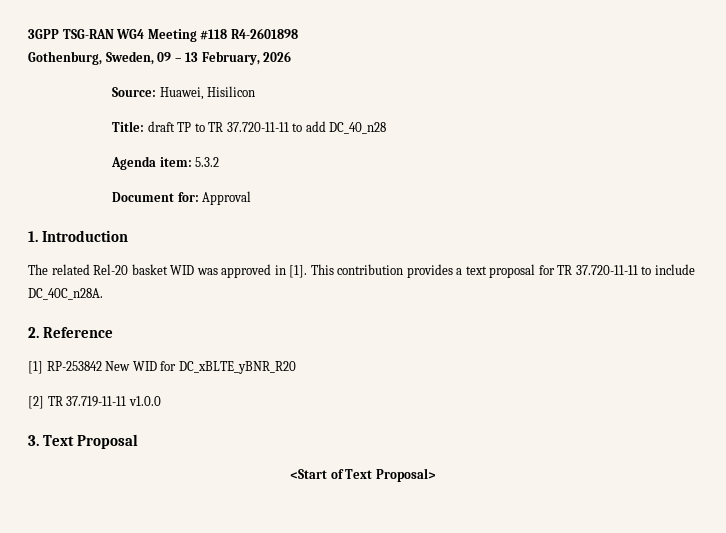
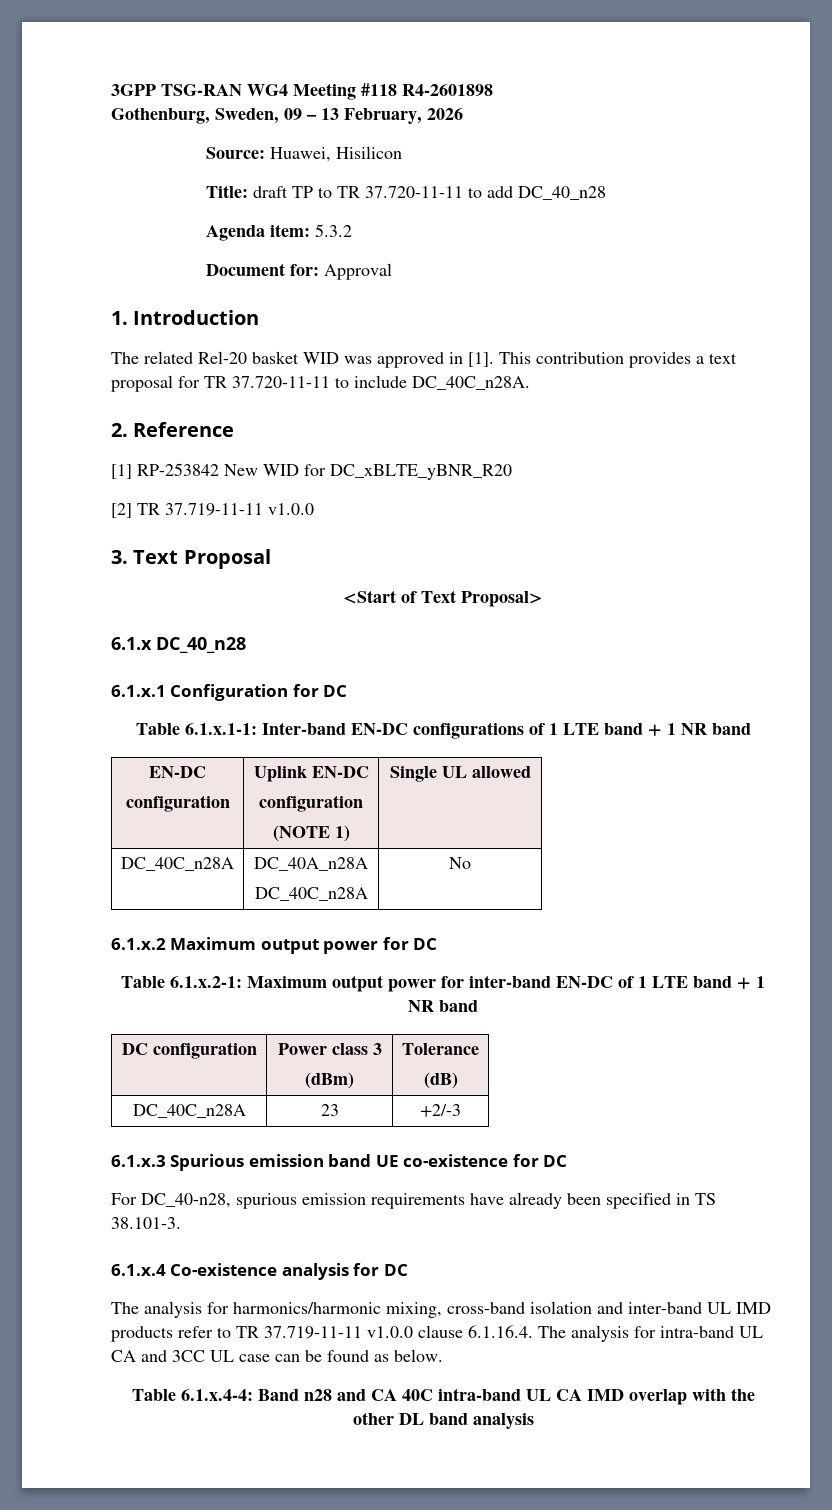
(436, 475) none -> [111,637,246,653] [111,684,348,701] [135,722,751,739] [149,766,206,778] [125,795,230,812] [253,766,369,782] [259,795,363,812] [272,825,350,842] [389,766,531,782] [121,857,234,871] [254,857,368,871] [254,887,368,901] [449,857,472,869] [111,937,438,954] [121,975,765,992] [408,1000,478,1012] [121,1042,257,1059] [277,1043,382,1055] [305,1072,354,1089] [402,1043,479,1055] [423,1072,458,1089] [132,1104,246,1118] [320,1104,339,1116] [420,1104,461,1117] [111,1154,568,1171] [111,1192,716,1209] [111,1217,181,1229] [111,1263,408,1280] [111,1301,771,1318] [111,1325,763,1342] [111,1349,443,1362] [131,1388,755,1405] [352,1412,534,1429] // 6.1.x DC_40_n28 // 6.1.x.1 Configuration for DC // Table 6.1.x.1-1: Inter-band EN-DC configurations of 1 LTE band + 1 NR band // EN-DC // configuration | Uplink EN-DC // configuration // (NOTE 1) | Single UL allowed // DC_40C_n28A | DC_40A_n28A // DC_40C_n28A | No // 6.1.x.2 Maximum output power for DC // Table 6.1.x.2-1: Maximum output power for inter-band EN-DC of 1 LTE band + 1 NR band // DC configuration | Power class 3 // (dBm) | Tolerance // (dB) // DC_40C_n28A | 23 | +2/-3 // 6.1.x.3 Spurious emission band UE co-existence for DC // For DC_40-n28, spurious emission requirements have already been specified in TS 38.101-3. // 6.1.x.4 Co-existence analysis for DC // The analysis for harmonics/harmonic mixing, cross-band isolation and inter-band UL IMD products refer to TR 37.719-11-11 v1.0.0 clause 6.1.16.4. The analysis for intra-band UL CA and 3CC UL case can be found as below. // Table 6.1.x.4-4: Band n28 and CA 40C intra-band UL CA IMD overlap with the other DL band analysis

